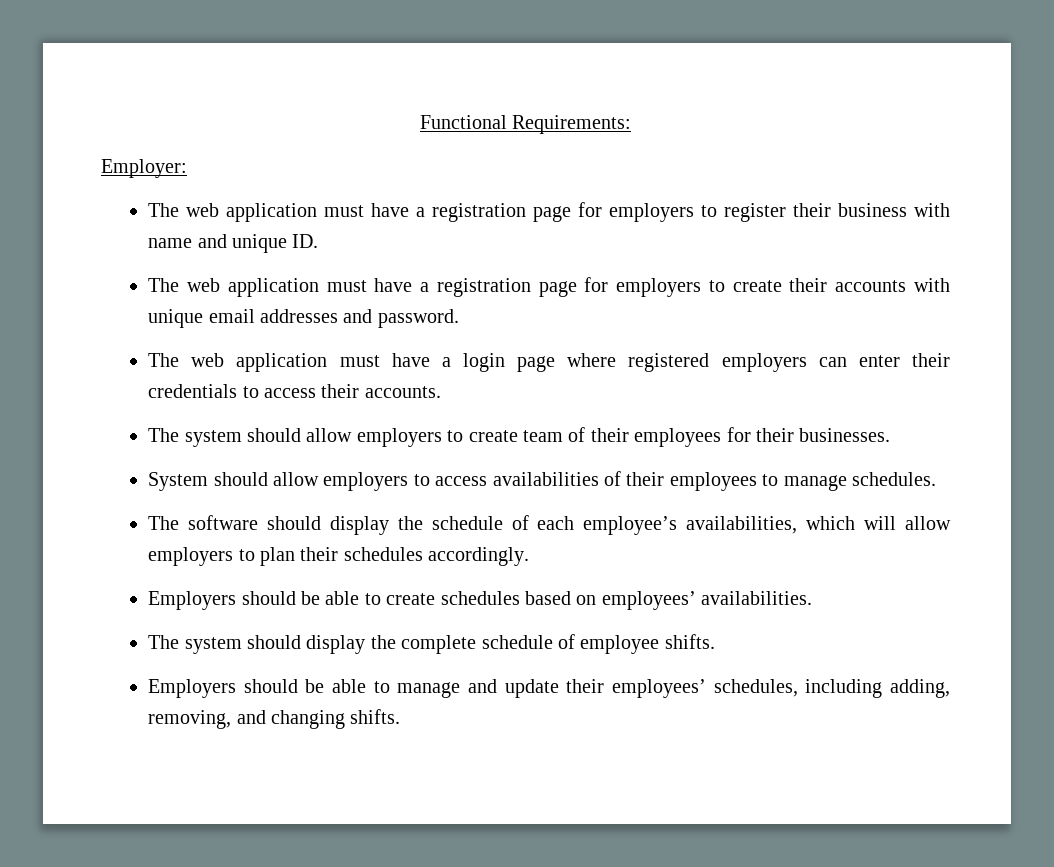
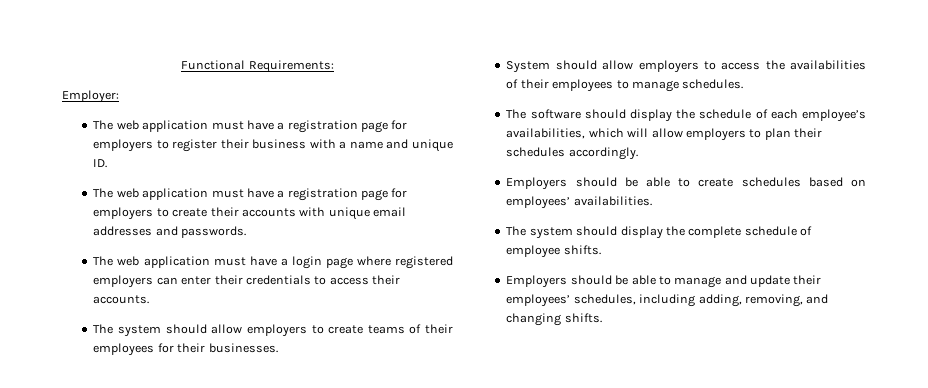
(950, 210) none -> [339,141,347,149] a
[377,309,459,328] password. -> [181,226,247,238] passwords.
[522,430,563,442] team -> [367,325,405,334] teams
(488, 481) none -> [765,60,785,70] the

